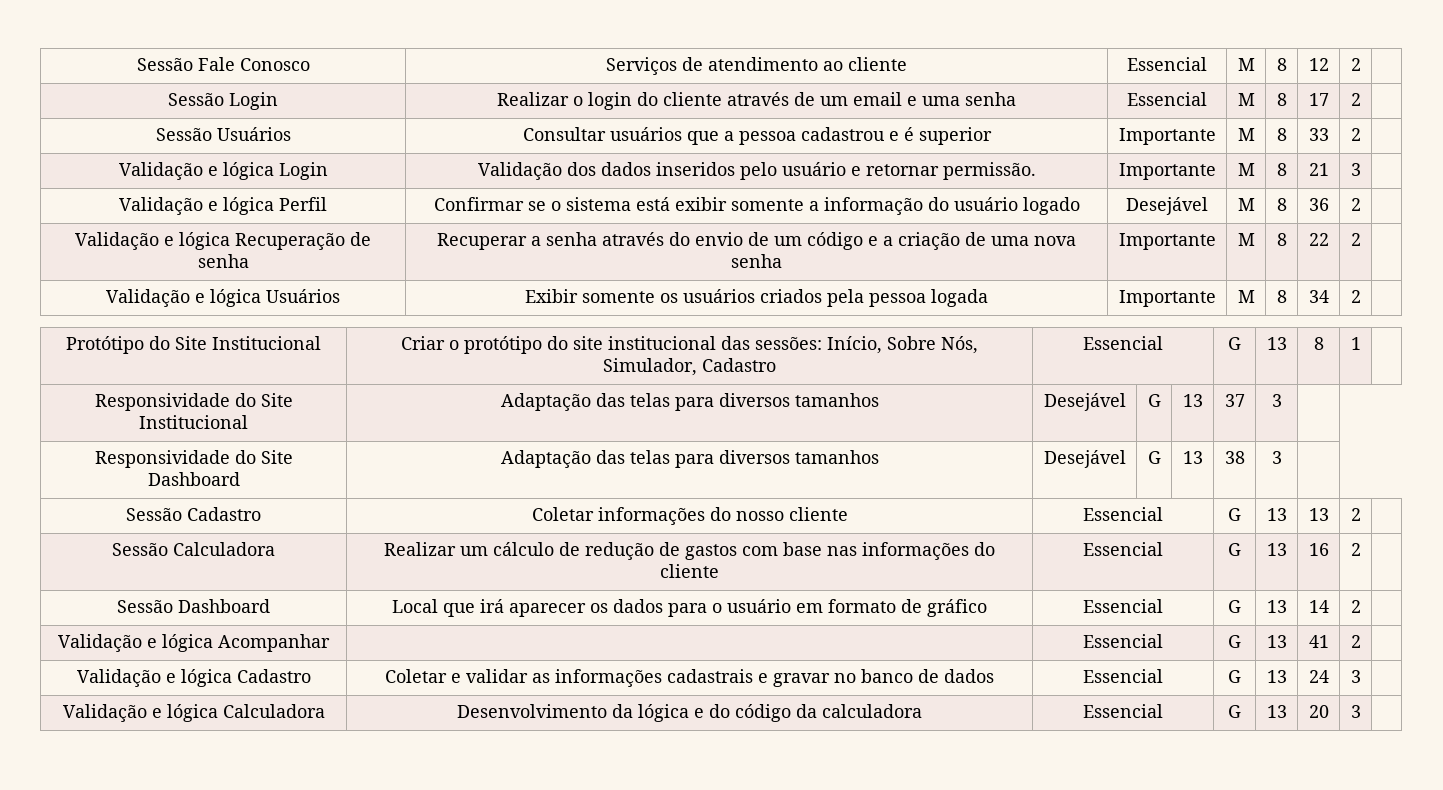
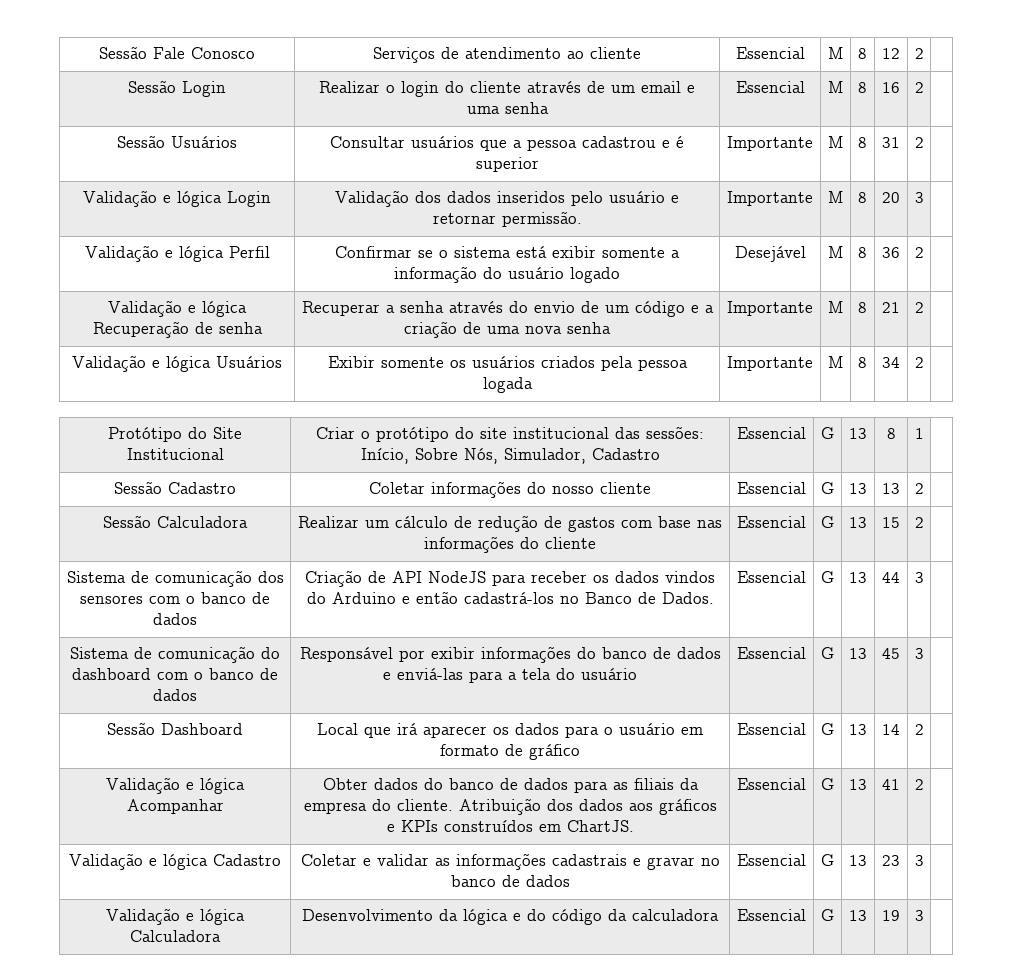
[1308,93,1329,106] 17 -> [882,82,900,93] 16
[1308,128,1329,141] 33 -> [882,137,900,148] 31
[1308,163,1329,176] 21 -> [882,192,900,203] 20
[1308,233,1329,246] 22 -> [882,302,900,313] 21
[94,393,293,411] [139,415,248,429] [500,393,879,411] [1043,393,1126,411] [1147,394,1161,407] [1182,394,1203,407] [1224,394,1245,407] [1271,394,1282,407] [94,450,293,468] [147,472,240,486] [500,450,879,468] [1043,450,1126,468] [1147,451,1161,464] [1182,451,1203,464] [1224,451,1245,464] [1271,451,1282,464] // Responsividade do Site Institucional | Adaptação das telas para diversos tamanhos | Desejável | G | 13 | 37 | 3 | // Responsividade do Site Dashboard | Adaptação das telas para diversos tamanhos | Desejável | G | 13 | 38 | 3 | -> (924, 433) none
[1308,543,1329,556] [1350,543,1361,556] 16 | 2 | -> [882,517,900,528] [914,517,924,528] [66,570,284,587] [80,592,270,604] [153,613,197,625] [305,570,715,587] [306,591,714,604] [737,571,806,583] [821,571,834,583] [849,572,867,583] [882,572,900,583] [914,572,924,583] [70,646,280,663] [72,668,278,680] [153,689,197,701] [299,646,721,663] [383,668,637,683] [737,647,806,659] [821,647,834,659] [849,648,867,659] [882,648,900,659] [914,648,924,659] 15 | 2 | // Sistema de comunicação dos sensores com o banco de dados | Criação de API NodeJS para receber os dados vindos do Arduino e então cadastrá-los no Banco de Dados. | Essencial | G | 13 | 44 | 3 | // Sistema de comunicação do dashboard com o banco de dados | Responsável por exibir informações do banco de dados e enviá-las para a tela do usuário | Essencial | G | 13 | 45 | 3 |
(330, 643) none -> [322,778,699,793] [303,798,717,815] [386,820,634,832] Obter dados do banco de dados para as filiais da empresa do cliente. Atribuição dos dados aos gráficos e KPIs construídos em ChartJS.
[1308,670,1329,683] 24 -> [882,855,900,866] 23
[1308,705,1329,718] 20 -> [882,910,900,921] 19

